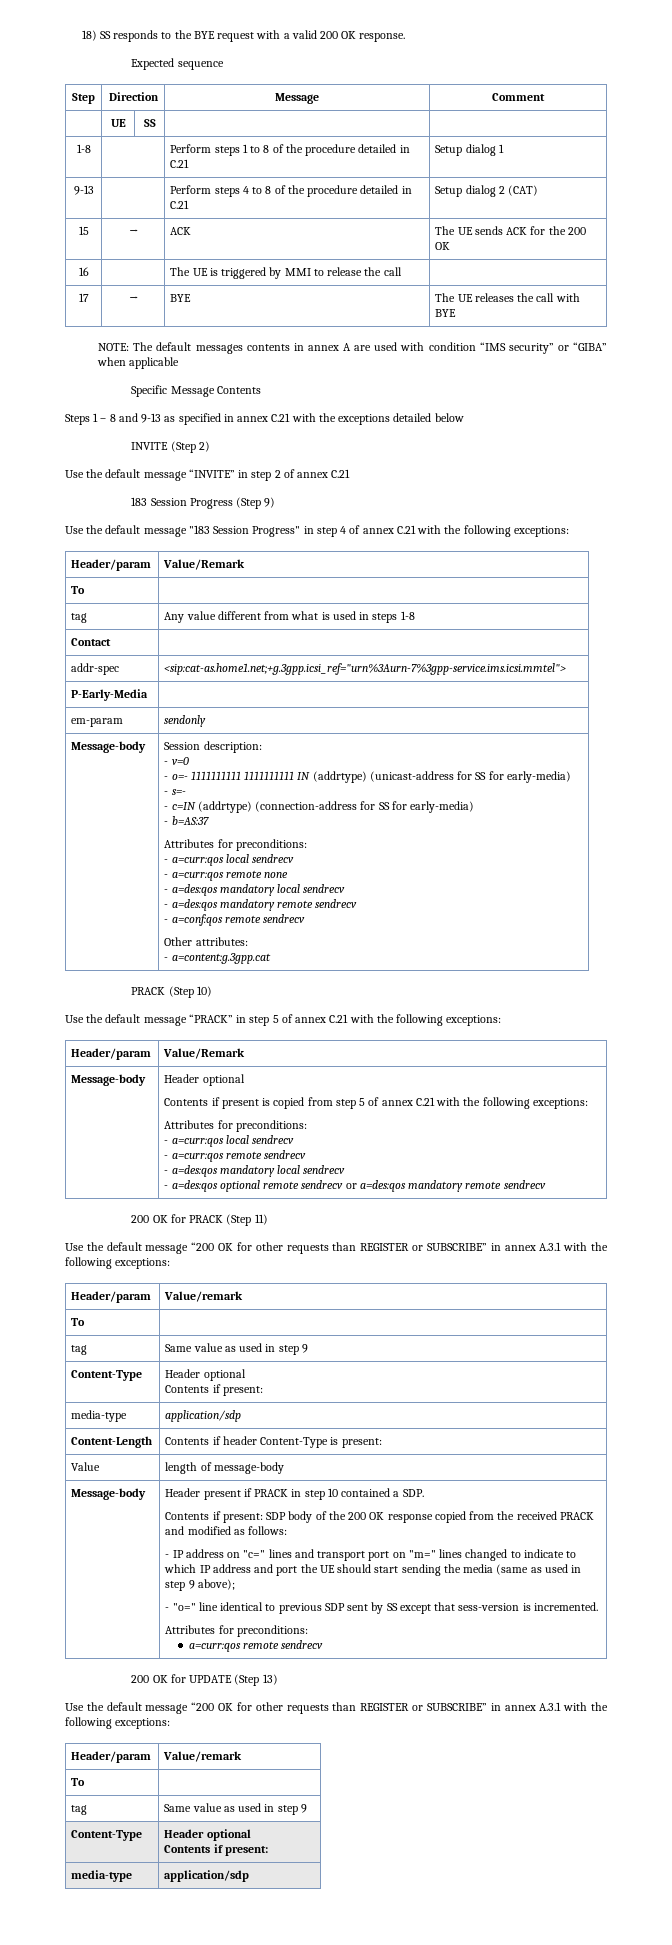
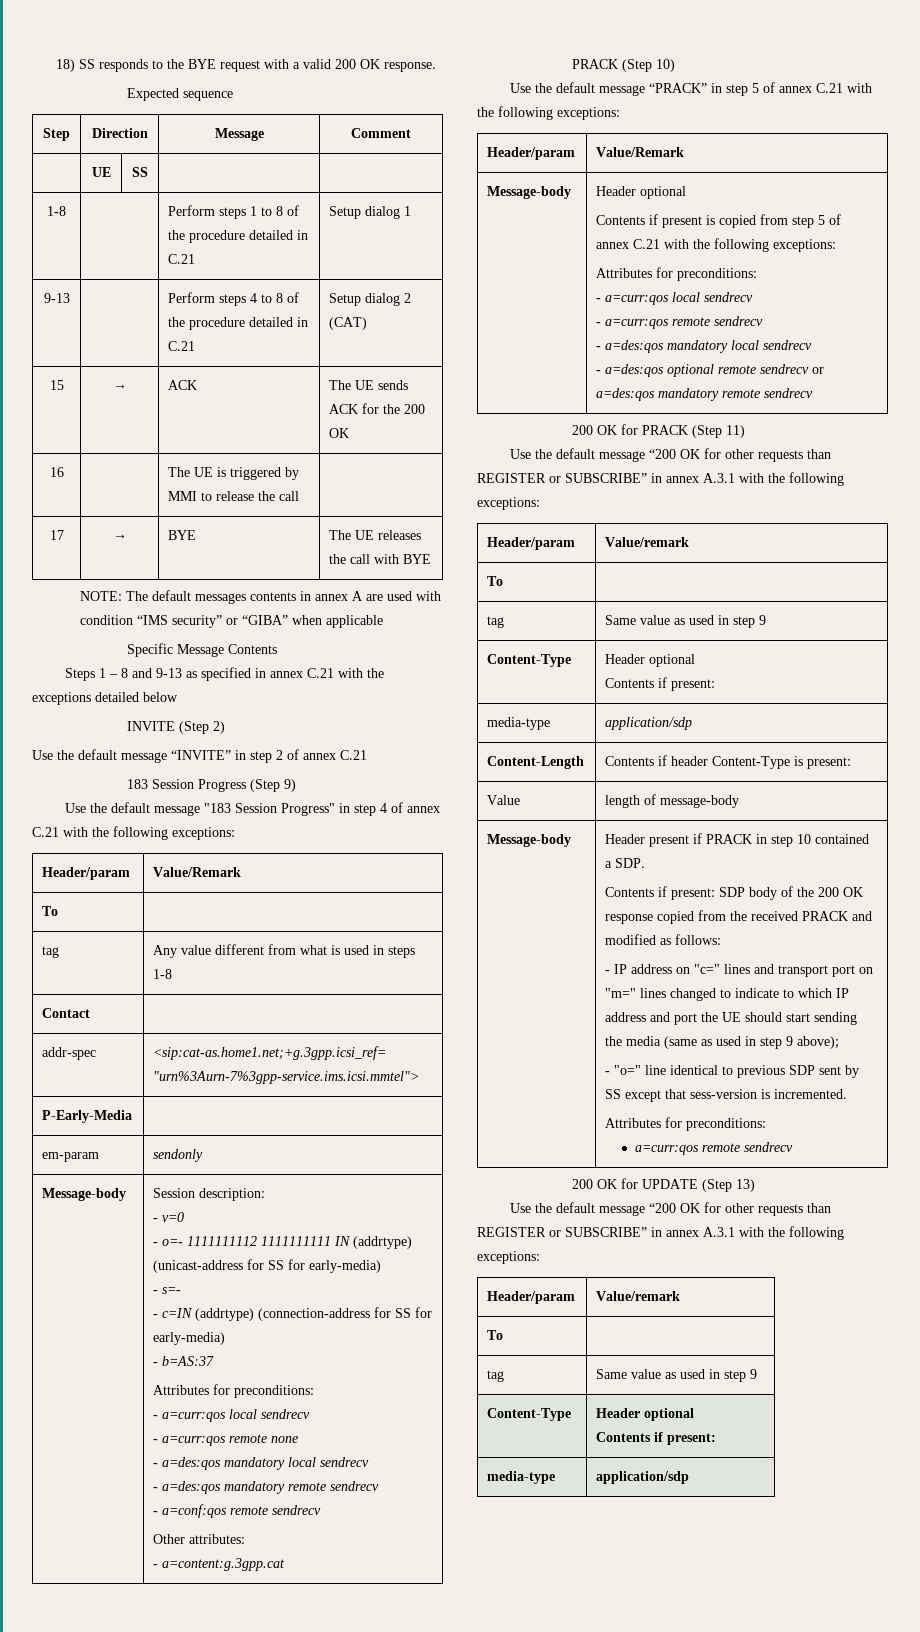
[190,771,241,780] 1111111111 -> [187,1236,258,1246] 1111111112

